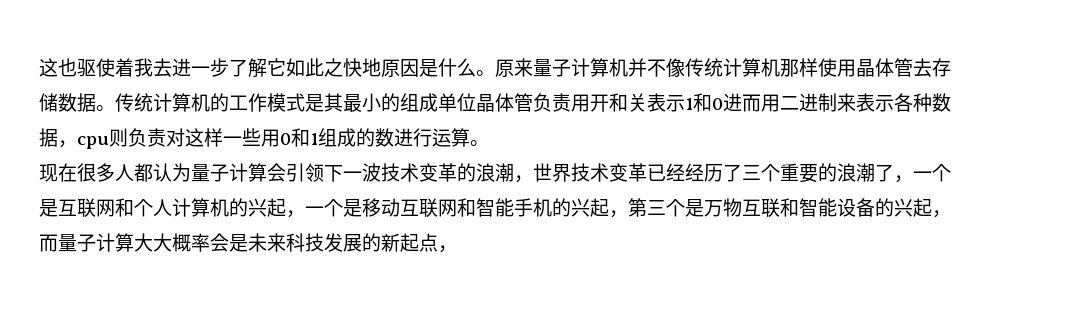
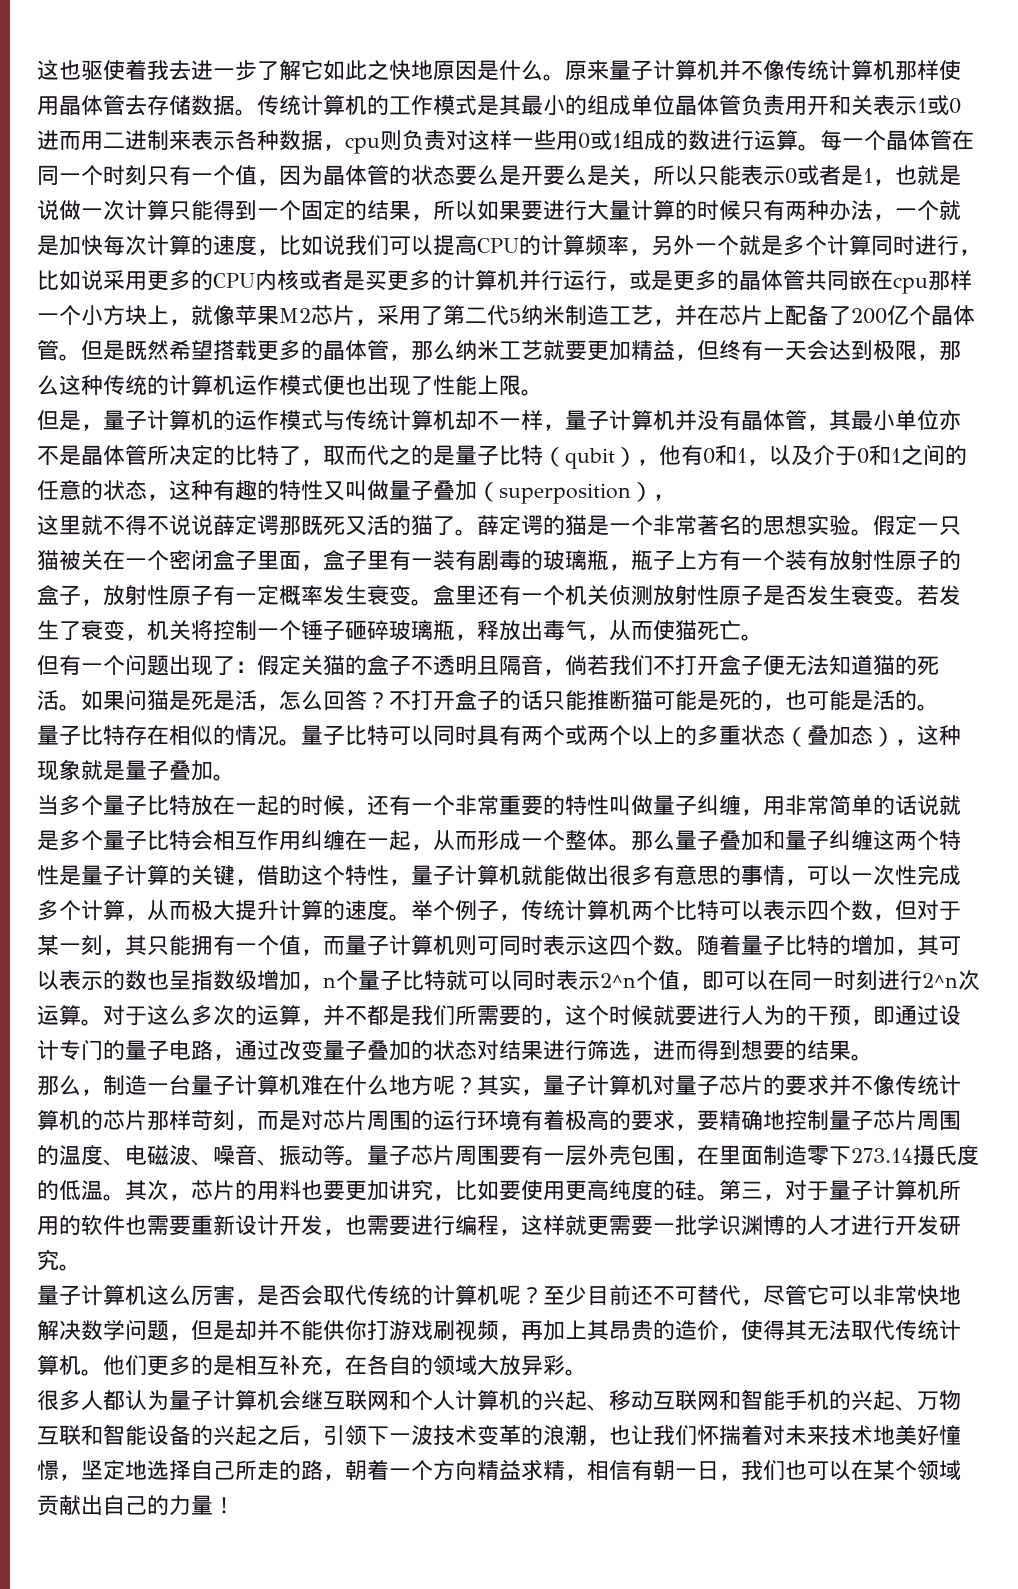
[693,93,712,112] 和 -> [927,95,949,115] 或
[291,128,310,147] 和 -> [590,130,612,150] 或
[39,163,77,182] // 现在 -> [820,130,974,151] [37,165,961,186] [37,200,961,221] [37,235,981,256] [37,270,972,294] [37,305,975,326] [37,339,961,361] [37,375,543,396] [37,410,961,431] [37,444,967,469] [37,479,675,504] [37,515,961,536] [37,549,961,571] [37,585,961,606] [37,619,763,641] [37,654,939,676] [37,689,939,711] [37,725,961,747] [37,759,235,781] [37,795,961,816] [37,830,961,851] [37,864,961,886] [37,900,961,921] [37,935,961,956] [37,970,980,991] [37,1005,961,1026] [37,1039,873,1061] [37,1075,961,1096] [37,1110,961,1131] [37,1145,979,1166] [37,1179,961,1201] [37,1215,961,1236] [37,1249,81,1271] [37,1284,961,1306] [37,1319,961,1341] [37,1355,587,1376] 每一个晶体管在同一个时刻只有一个值，因为晶体管的状态要么是开要么是关，所以只能表示0或者是1，也就是说做一次计算只能得到一个固定的结果，所以如果要进行大量计算的时候只有两种办法，一个就是加快每次计算的速度，比如说我们可以提高CPU的计算频率，另外一个就是多个计算同时进行，比如说采用更多的CPU内核或者是买更多的计算机并行运行，或是更多的晶体管共同嵌在cpu那样一个小方块上，就像苹果M2芯片，采用了第二代5纳米制造工艺，并在芯片上配备了200亿个晶体管。但是既然希望搭载更多的晶体管，那么纳米工艺就要更加精益，但终有一天会达到极限，那么这种传统的计算机运作模式便也出现了性能上限。 // 但是，量子计算机的运作模式与传统计算机却不一样，量子计算机并没有晶体管，其最小单位亦不是晶体管所决定的比特了，取而代之的是量子比特（qubit），他有0和1，以及介于0和1之间的任意的状态，这种有趣的特性又叫做量子叠加（superposition）， // 这里就不得不说说薛定谔那既死又活的猫了。薛定谔的猫是一个非常著名的思想实验。假定一只猫被关在一个密闭盒子里面，盒子里有一装有剧毒的玻璃瓶，瓶子上方有一个装有放射性原子的盒子，放射性原子有一定概率发生衰变。盒里还有一个机关侦测放射性原子是否发生衰变。若发生了衰变，机关将控制一个锤子砸碎玻璃瓶，释放出毒气，从而使猫死亡。 // 但有一个问题出现了：假定关猫的盒子不透明且隔音，倘若我们不打开盒子便无法知道猫的死活。如果问猫是死是活，怎么回答？不打开盒子的话只能推断猫可能是死的，也可能是活的。 // 量子比特存在相似的情况。量子比特可以同时具有两个或两个以上的多重状态（叠加态），这种现象就是量子叠加。 // 当多个量子比特放在一起的时候，还有一个非常重要的特性叫做量子纠缠，用非常简单的话说就是多个量子比特会相互作用纠缠在一起，从而形成一个整体。那么量子叠加和量子纠缠这两个特性是量子计算的关键，借助这个特性，量子计算机就能做出很多有意思的事情，可以一次性完成多个计算，从而极大提升计算的速度。举个例子，传统计算机两个比特可以表示四个数，但对于某一刻，其只能拥有一个值，而量子计算机则可同时表示这四个数。随着量子比特的增加，其可以表示的数也呈指数级增加，n个量子比特就可以同时表示2^n个值，即可以在同一时刻进行2^n次运算。对于这么多次的运算，并不都是我们所需要的，这个时候就要进行人为的干预，即通过设计专门的量子电路，通过改变量子叠加的状态对结果进行筛选，进而得到想要的结果。 // 那么，制造一台量子计算机难在什么地方呢？其实，量子计算机对量子芯片的要求并不像传统计算机的芯片那样苛刻，而是对芯片周围的运行环境有着极高的要求，要精确地控制量子芯片周围的温度、电磁波、噪音、振动等。量子芯片周围要有一层外壳包围，在里面制造零下273.14摄氏度的低温。其次，芯片的用料也要更加讲究，比如要使用更高纯度的硅。第三，对于量子计算机所用的软件也需要重新设计开发，也需要进行编程，这样就更需要一批学识渊博的人才进行开发研究。 // 量子计算机这么厉害，是否会取代传统的计算机呢？至少目前还不可替代，尽管它可以非常快地解决数学问题，但是却并不能供你打游戏刷视频，再加上其昂贵的造价，使得其无法取代传统计算机。他们更多的是相互补充，在各自的领域大放异彩。 //
[267,163,286,182] 会 -> [257,1389,961,1411] [37,1424,323,1446] 机会继互联网和个人计算机的兴起、移动互联网和智能手机的兴起、万物互联和智能设备的兴起之后，
[533,163,951,183] [39,198,951,218] [39,233,457,253] 世界技术变革已经经历了三个重要的浪潮了，一个是互联网和个人计算机的兴起，一个是移动互联网和智能手机的兴起，第三个是万物互联和智能设备的兴起，而量子计算大大概率会是未来科技发展的新起点， -> [609,1425,961,1446] [37,1459,961,1481] [37,1495,235,1516] 也让我们怀揣着对未来技术地美好憧憬，坚定地选择自己所走的路，朝着一个方向精益求精，相信有朝一日，我们也可以在某个领域贡献出自己的力量！

